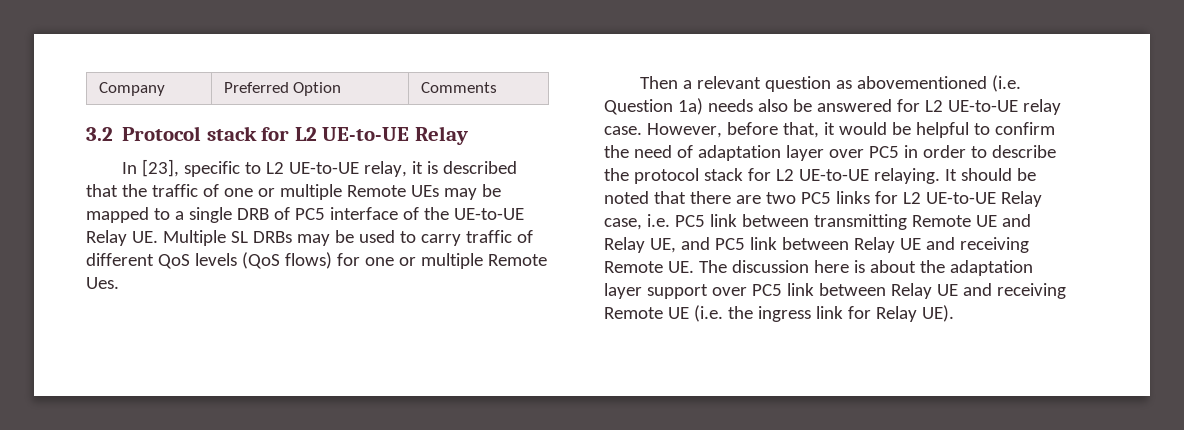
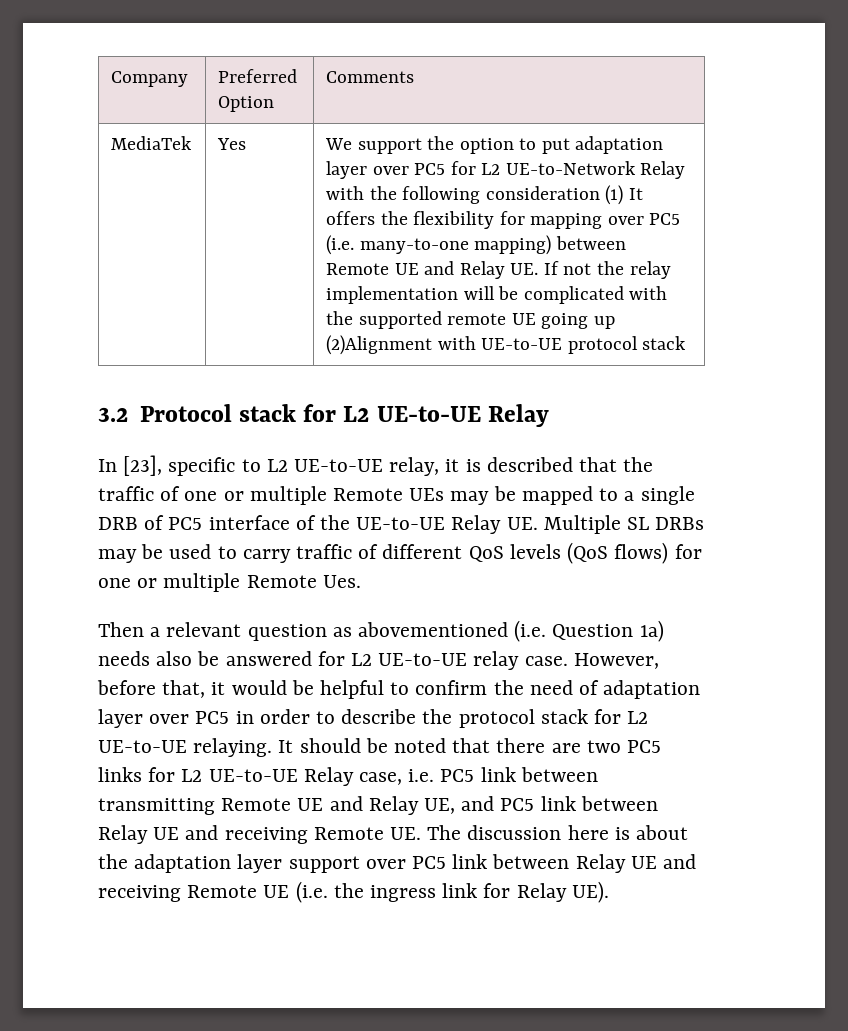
(497, 87) none -> [111,136,193,150] [217,138,247,150] [325,136,664,154] [326,161,686,179] [326,185,643,205] [326,211,681,229] [326,235,626,255] [326,261,671,279] [326,286,668,304] [326,311,615,329] [326,335,687,355] // MediaTek | Yes | We support the option to put adaptation layer over PC5 for L2 UE-to-Network Relay with the following consideration (1) It offers the flexibility for mapping over PC5 (i.e. many-to-one mapping) between Remote UE and Relay UE. If not the relay implementation will be complicated with the supported remote UE going up (2)Alignment with UE-to-UE protocol stack

